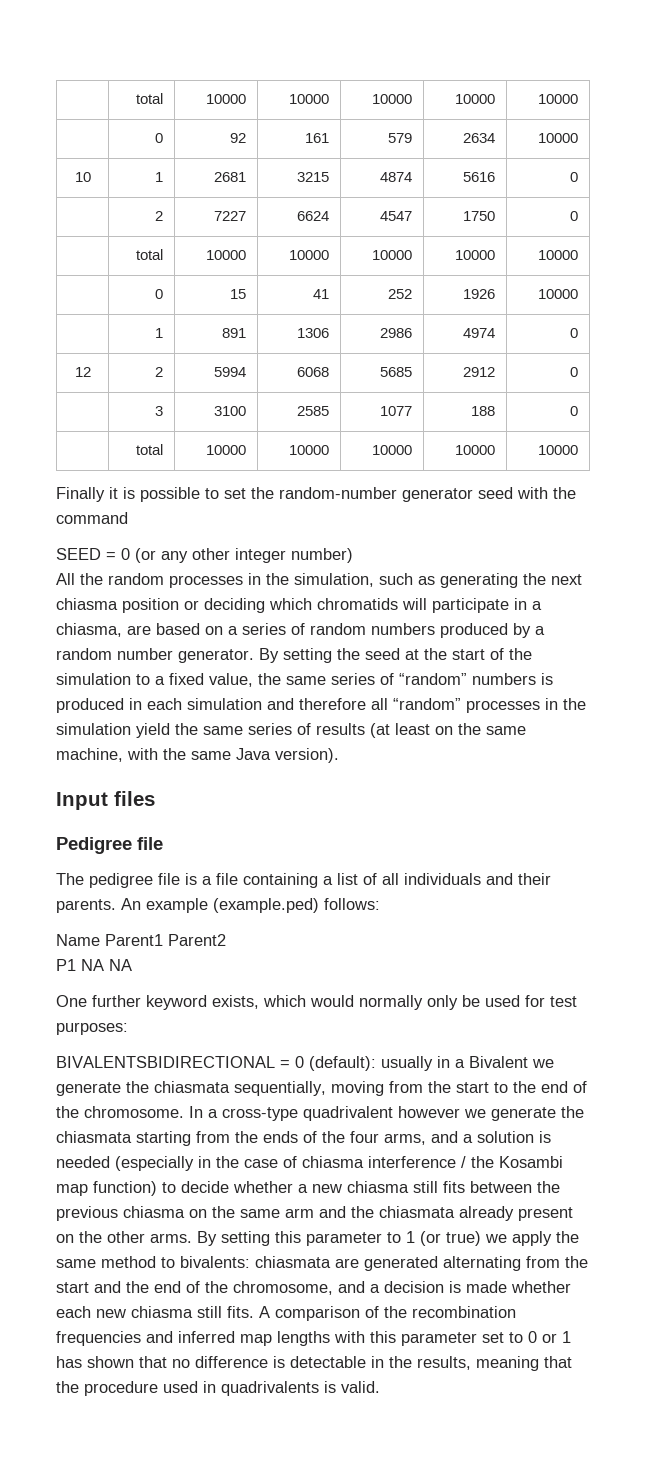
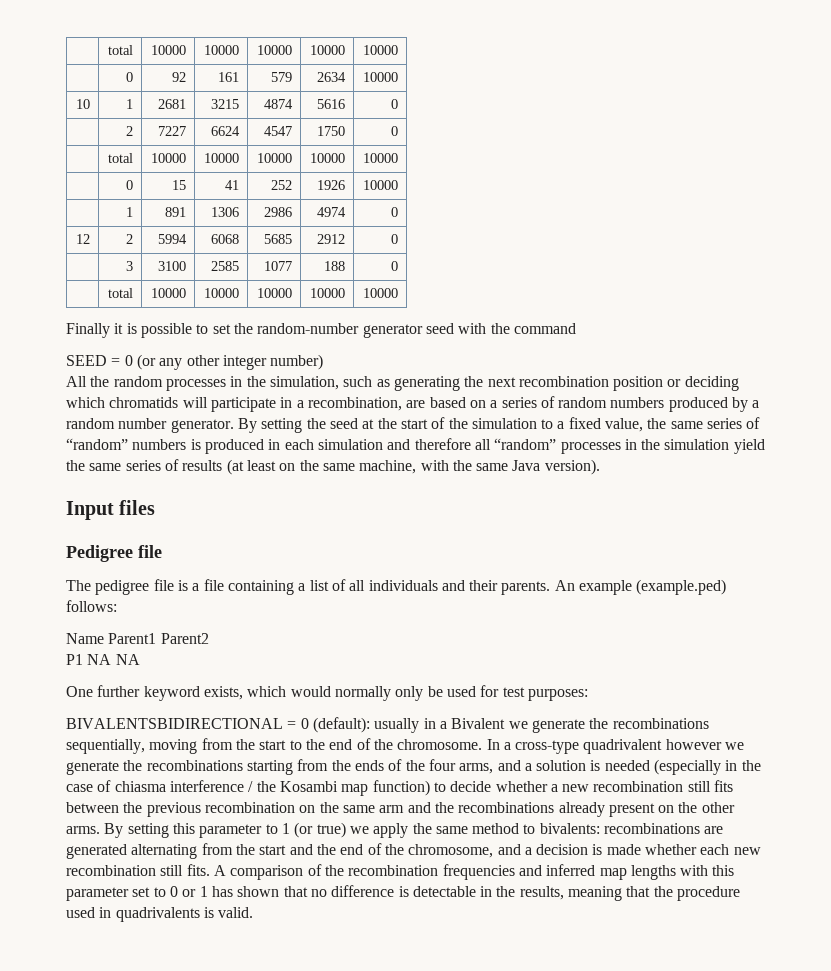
[56,598,118,610] chiasma -> [518,376,609,387] recombination
[56,623,122,637] chiasma, -> [307,397,402,411] recombination,
[154,1081,230,1093] chiasmata -> [612,718,709,729] recombinations
[56,1131,132,1143] chiasmata -> [146,760,243,771] recombinations
[347,1181,409,1193] chiasma -> [593,781,684,792] recombination
[123,1206,185,1218] chiasma -> [204,802,295,813] recombination
[379,1206,455,1218] chiasmata -> [458,802,555,813] recombinations
[255,1256,331,1268] chiasmata -> [604,823,701,834] recombinations
[131,1306,193,1318] chiasma -> [66,865,156,876] recombination

